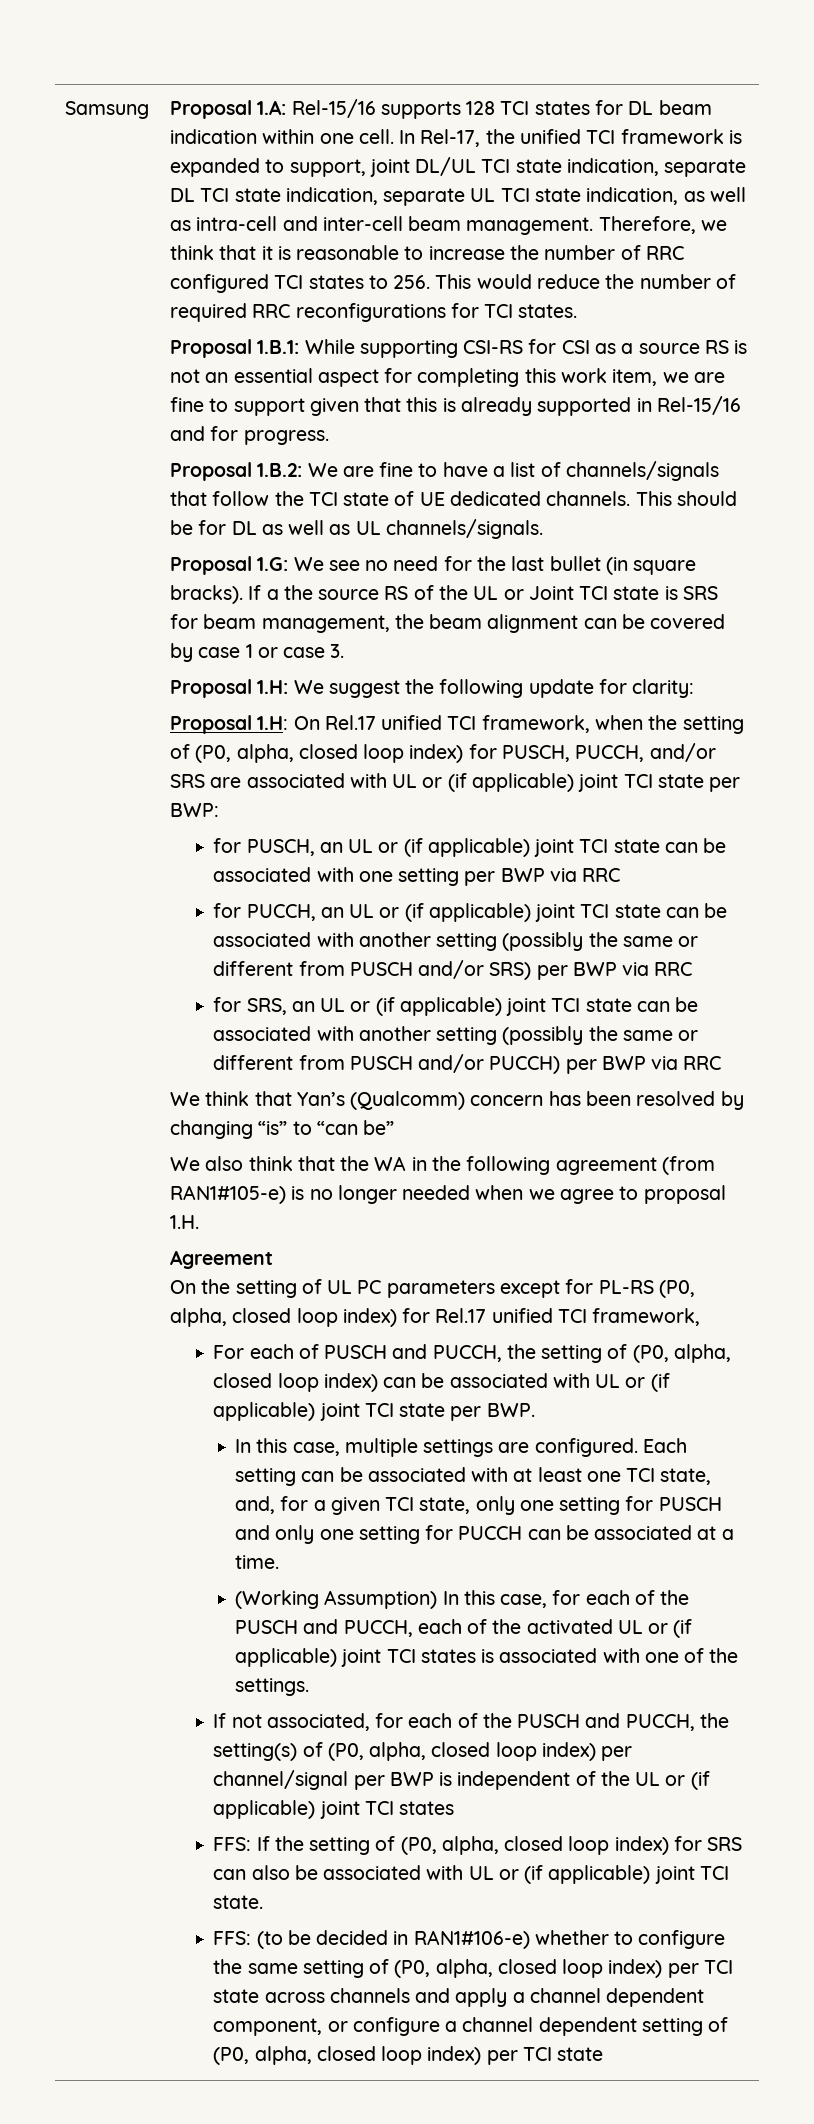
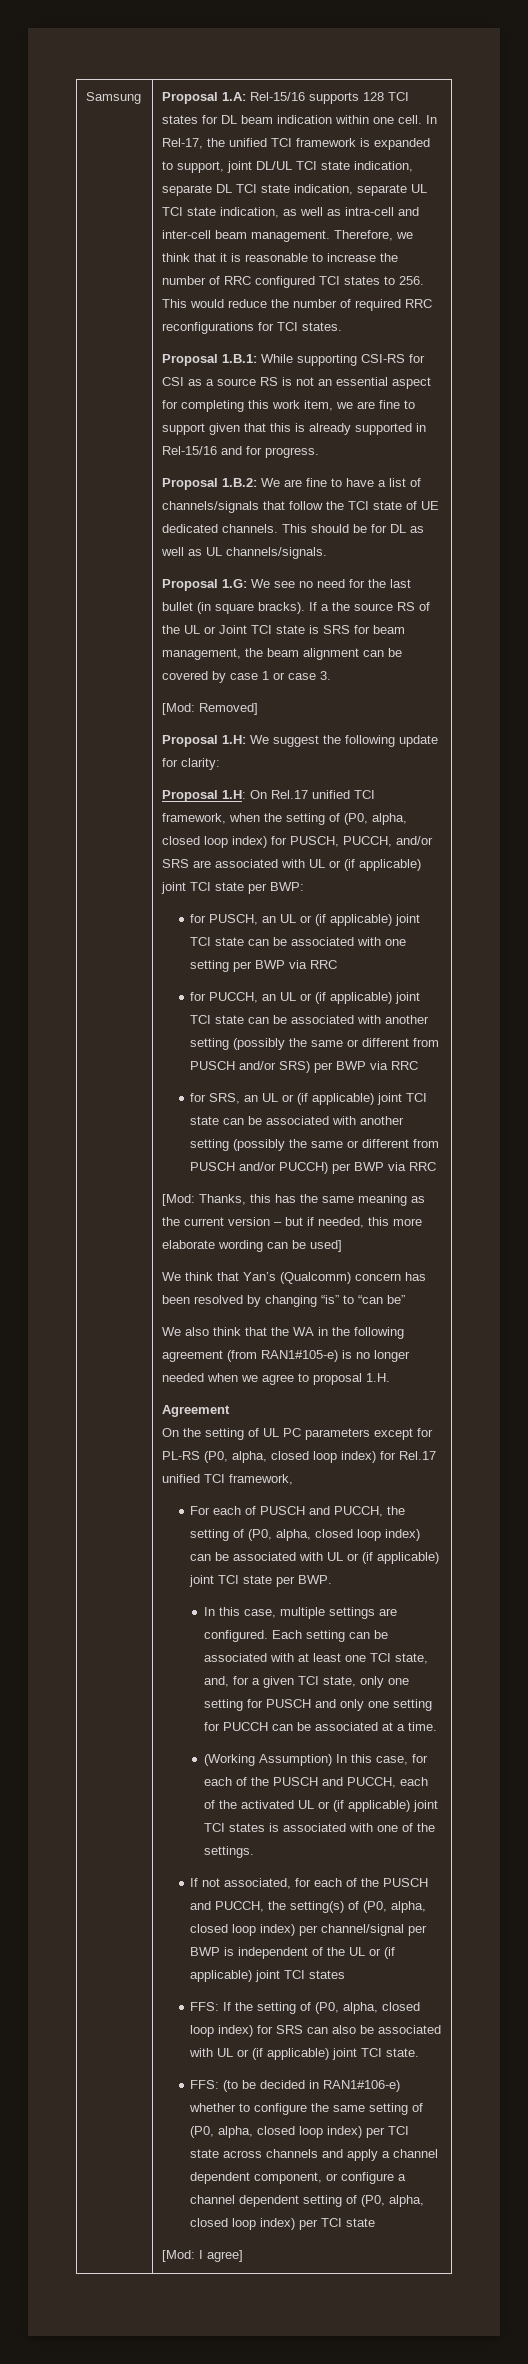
(345, 651) none -> [162,703,259,715] // [Mod: Removed]
(722, 1063) none -> [162,1194,426,1206] [162,1217,423,1228] [162,1240,343,1252] // [Mod: Thanks, this has the same meaning as the current version – but if needed, this more elaborate wording can be used]
(604, 2054) none -> [162,2250,244,2262] // [Mod: I agree]

